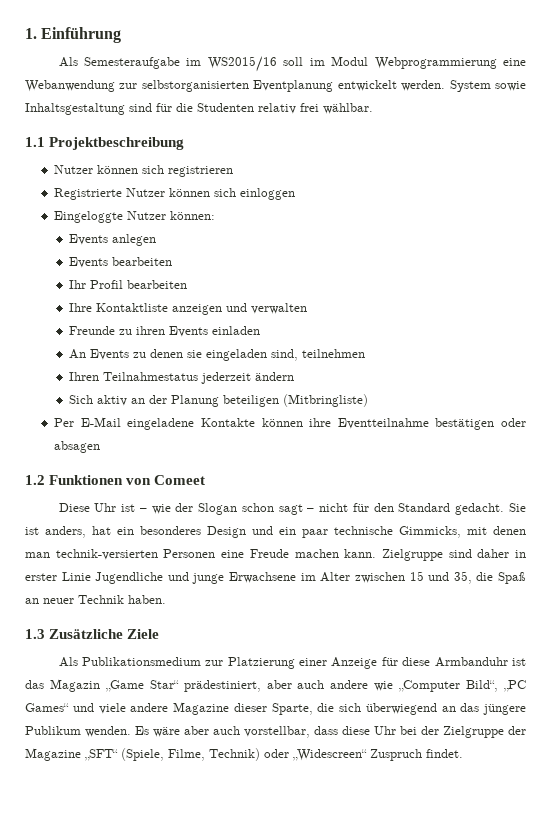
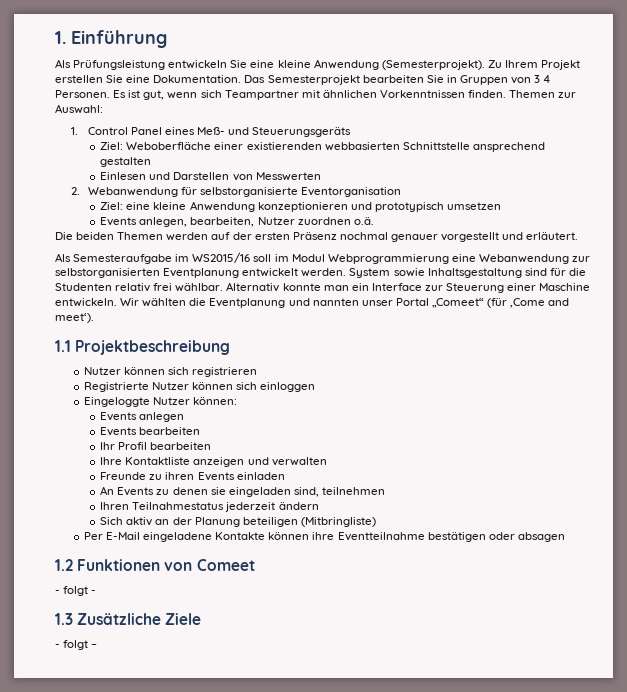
(122, 35) none -> [55,59,581,70] [55,75,551,85] [55,90,577,100] [55,104,103,114] [71,127,352,137] [100,142,545,152] [100,157,152,167] [100,172,321,181] [71,187,401,197] [100,201,501,212] [100,217,374,227] [55,232,579,242] // Als Prüfungsleistung entwickeln Sie eine kleine Anwendung (Semesterprojekt). Zu Ihrem Projekt erstellen Sie eine Dokumentation. Das Semesterprojekt bearbeiten Sie in Gruppen von 3 4 Personen. Es ist gut, wenn sich Teampartner mit ähnlichen Vorkenntnissen finden. Themen zur Auswahl: // 1. Control Panel eines Meß‐ und Steuerungsgeräts // Ziel: Weboberfläche einer existierenden webbasierten Schnittstelle ansprechend gestalten // Einlesen und Darstellen von Messwerten // 2. Webanwendung für selbstorganisierte Eventorganisation // Ziel: eine kleine Anwendung konzeptionieren und prototypisch umsetzen // Events anlegen, bearbeiten, Nutzer zuordnen o.ä. // Die beiden Themen werden auf der ersten Präsenz nochmal genauer vorgestellt und erläutert.
(373, 108) none -> [226,282,591,293] [55,298,570,308] [55,313,94,323] Alternativ konnte man ein Interface zur Steuerung einer Maschine entwickeln. Wir wählten die Eventplanung und nannten unser Portal „Comeet“ (für ‚Come and meet‘).
[58,503,526,515] [25,526,526,538] [25,549,526,561] [25,571,527,584] [25,595,166,604] [25,629,160,639] [58,657,527,669] [25,679,527,692] [25,702,526,715] [25,726,526,738] [25,748,463,761] Diese Uhr ist – wie der Slogan schon sagt – nicht für den Standard gedacht. Sie ist anders, hat ein besonderes Design und ein paar technische Gimmicks, mit denen man technik-versierten Personen eine Freude machen kann. Zielgruppe sind daher in erster Linie Jugendliche und junge Erwachsene im Alter zwischen 15 und 35, die Spaß an neuer Technik haben. // 1.3 Zusätzliche Ziele // Als Publikationsmedium zur Platzierung einer Anzeige für diese Armbanduhr ist das Magazin „Game Star“ prädestiniert, aber auch andere wie „Computer Bild“, „PC Games“ und viele andere Magazine dieser Sparte, die sich überwiegend an das jüngere Publikum wenden. Es wäre aber auch vorstellbar, dass diese Uhr bei der Zielgruppe der Magazine „SFT“ (Spiele, Filme, Technik) oder „Widescreen“ Zuspruch findet. -> [55,586,97,596] [55,613,202,625] [55,640,98,650] - folgt - // 1.3 Zusätzliche Ziele // - folgt –

